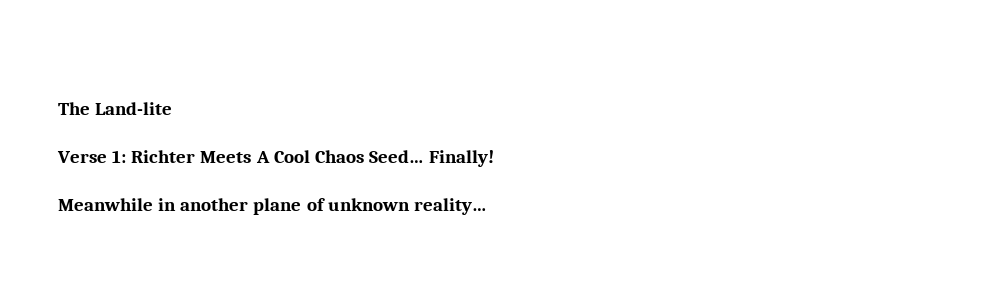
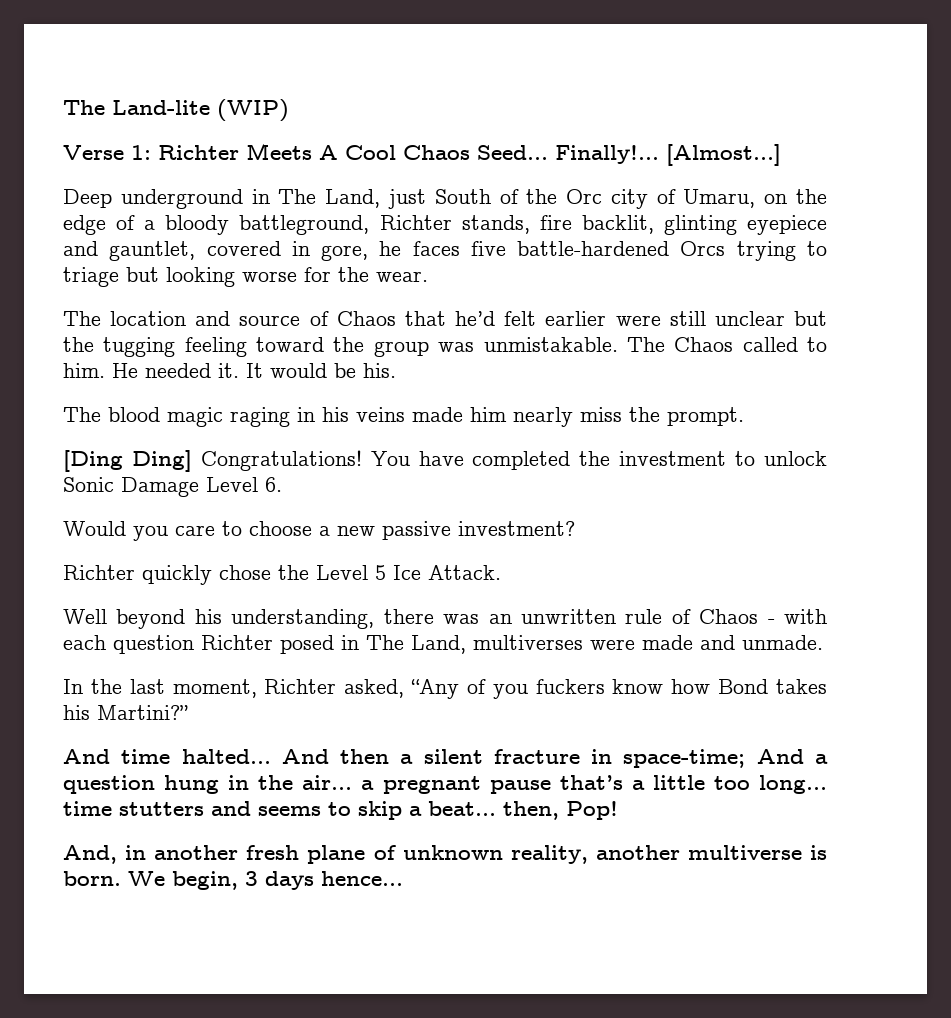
(173, 108) none -> [217,99,289,122] (WIP)
[429,150,495,167] [58,198,153,211] Finally! // Meanwhile -> [555,144,781,166] [63,189,828,209] [63,215,828,235] [63,241,827,261] [63,267,428,287] [63,311,827,326] [63,337,828,357] [63,363,396,378] [63,407,744,427] [63,450,828,472] [63,477,282,497] [63,521,575,541] [63,565,501,585] [63,609,827,629] [63,635,823,654] [63,679,827,699] [63,705,188,720] [63,749,828,768] [63,775,828,794] [63,801,618,820] [63,845,117,864] Finally!... [Almost…] // Deep underground in The Land, just South of the Orc city of Umaru, on the edge of a bloody battleground, Richter stands, fire backlit, glinting eyepiece and gauntlet, covered in gore, he faces five battle-hardened Orcs trying to triage but looking worse for the wear. // The location and source of Chaos that he’d felt earlier were still unclear but the tugging feeling toward the group was unmistakable. The Chaos called to him. He needed it. It would be his. // The blood magic raging in his veins made him nearly miss the prompt. // [Ding Ding] Congratulations! You have completed the investment to unlock Sonic Damage Level 6. // Would you care to choose a new passive investment? // Richter quickly chose the Level 5 Ice Attack. // Well beyond his understanding, there was an unwritten rule of Chaos - with each question Richter posed in The Land, multiverses were made and unmade. // In the last moment, Richter asked, “Any of you fuckers know how Bond takes his Martini?” // And time halted… And then a silent fracture in space-time; And a question hung in the air… a pregnant pause that’s a little too long… time stutters and seems to skip a beat… then, Pop! // And,
(249, 204) none -> [246,845,300,860] fresh
[413,198,487,215] reality… -> [510,845,828,864] [63,871,403,890] reality, another multiverse is born. We begin, 3 days hence…

